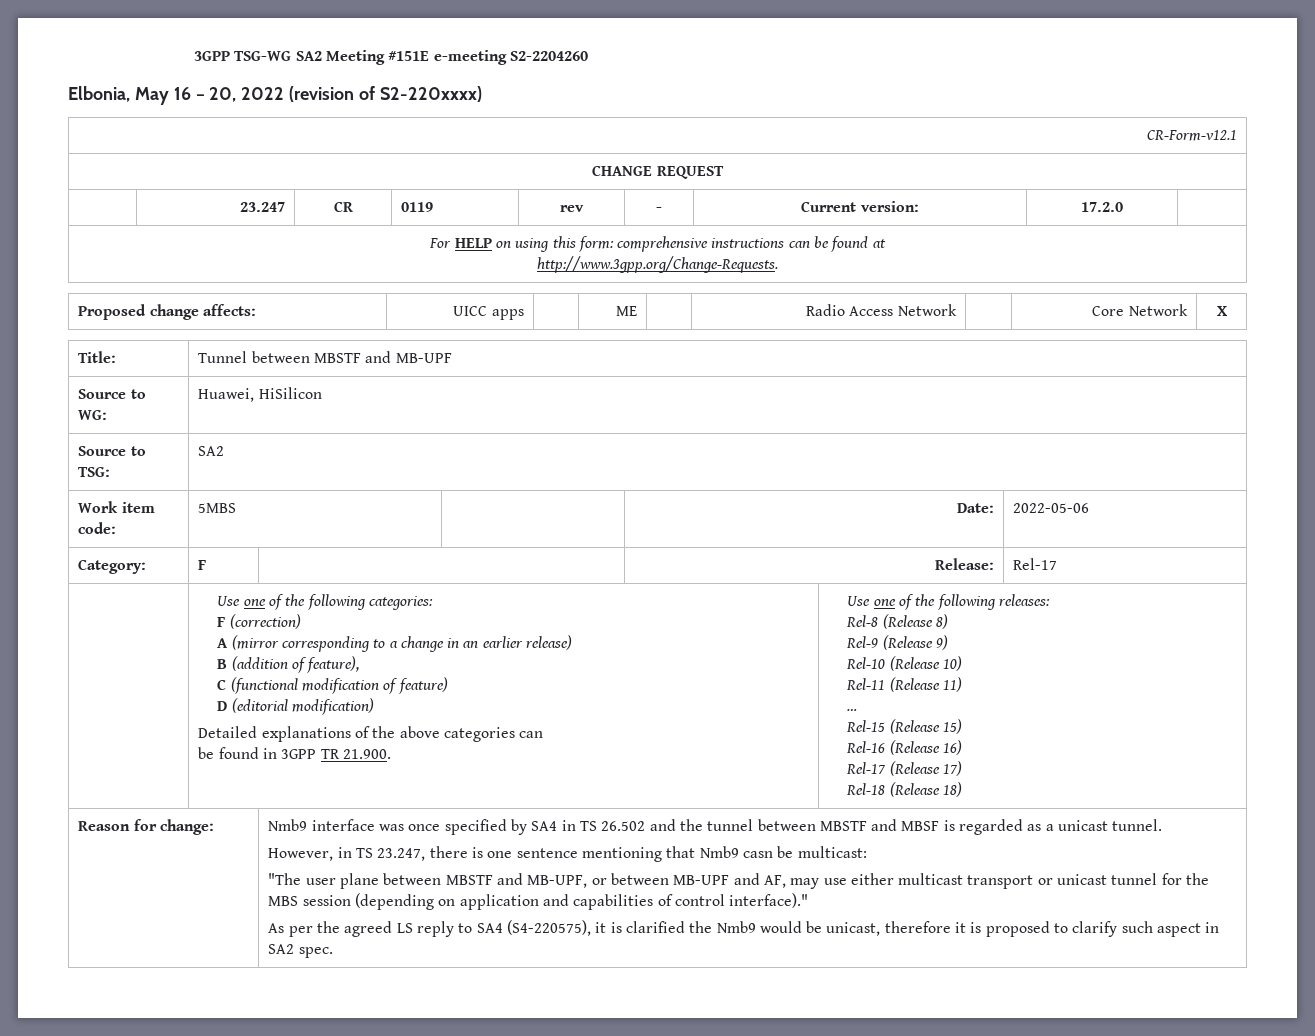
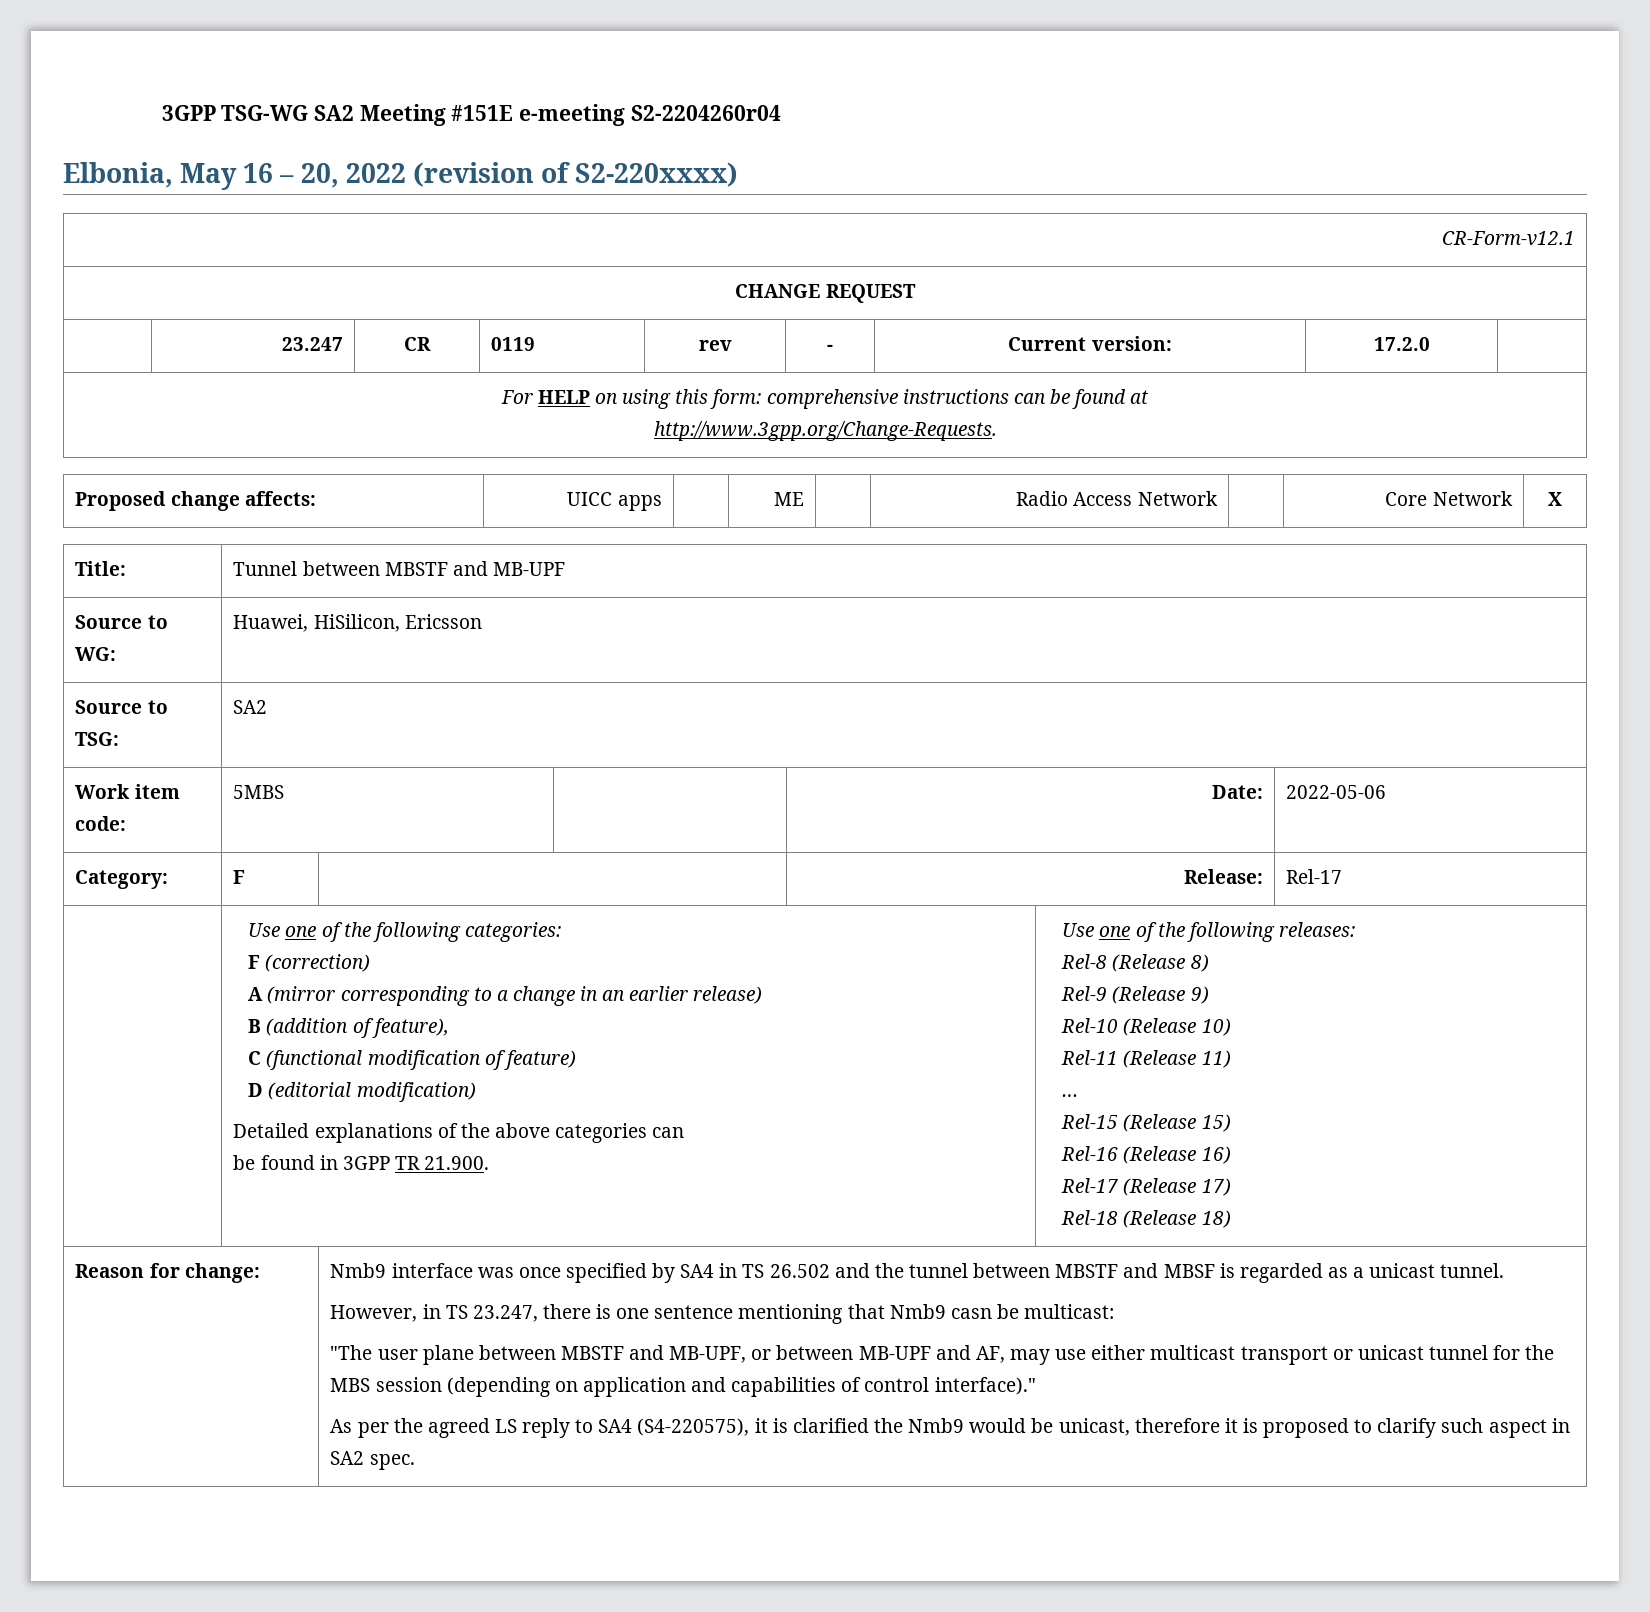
[509,51,588,61] S2-2204260 -> [630,105,781,121] S2-2204260r04
[258,387,322,399] HiSilicon -> [313,614,482,632] HiSilicon, Ericsson

